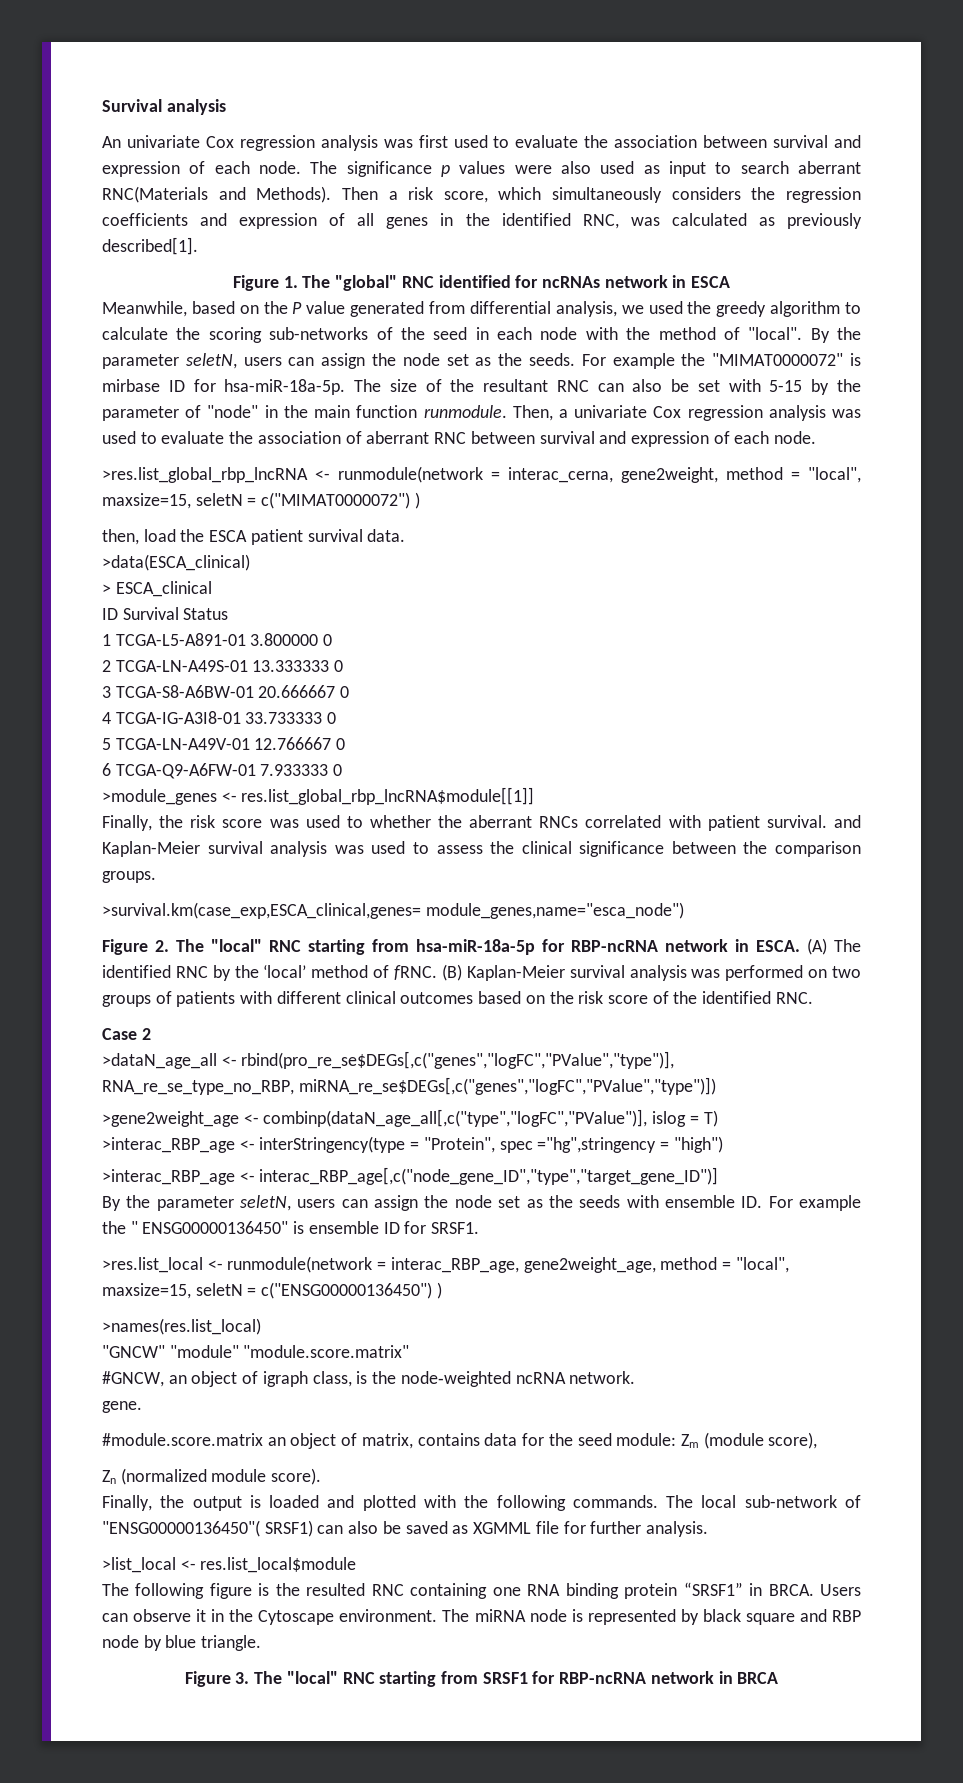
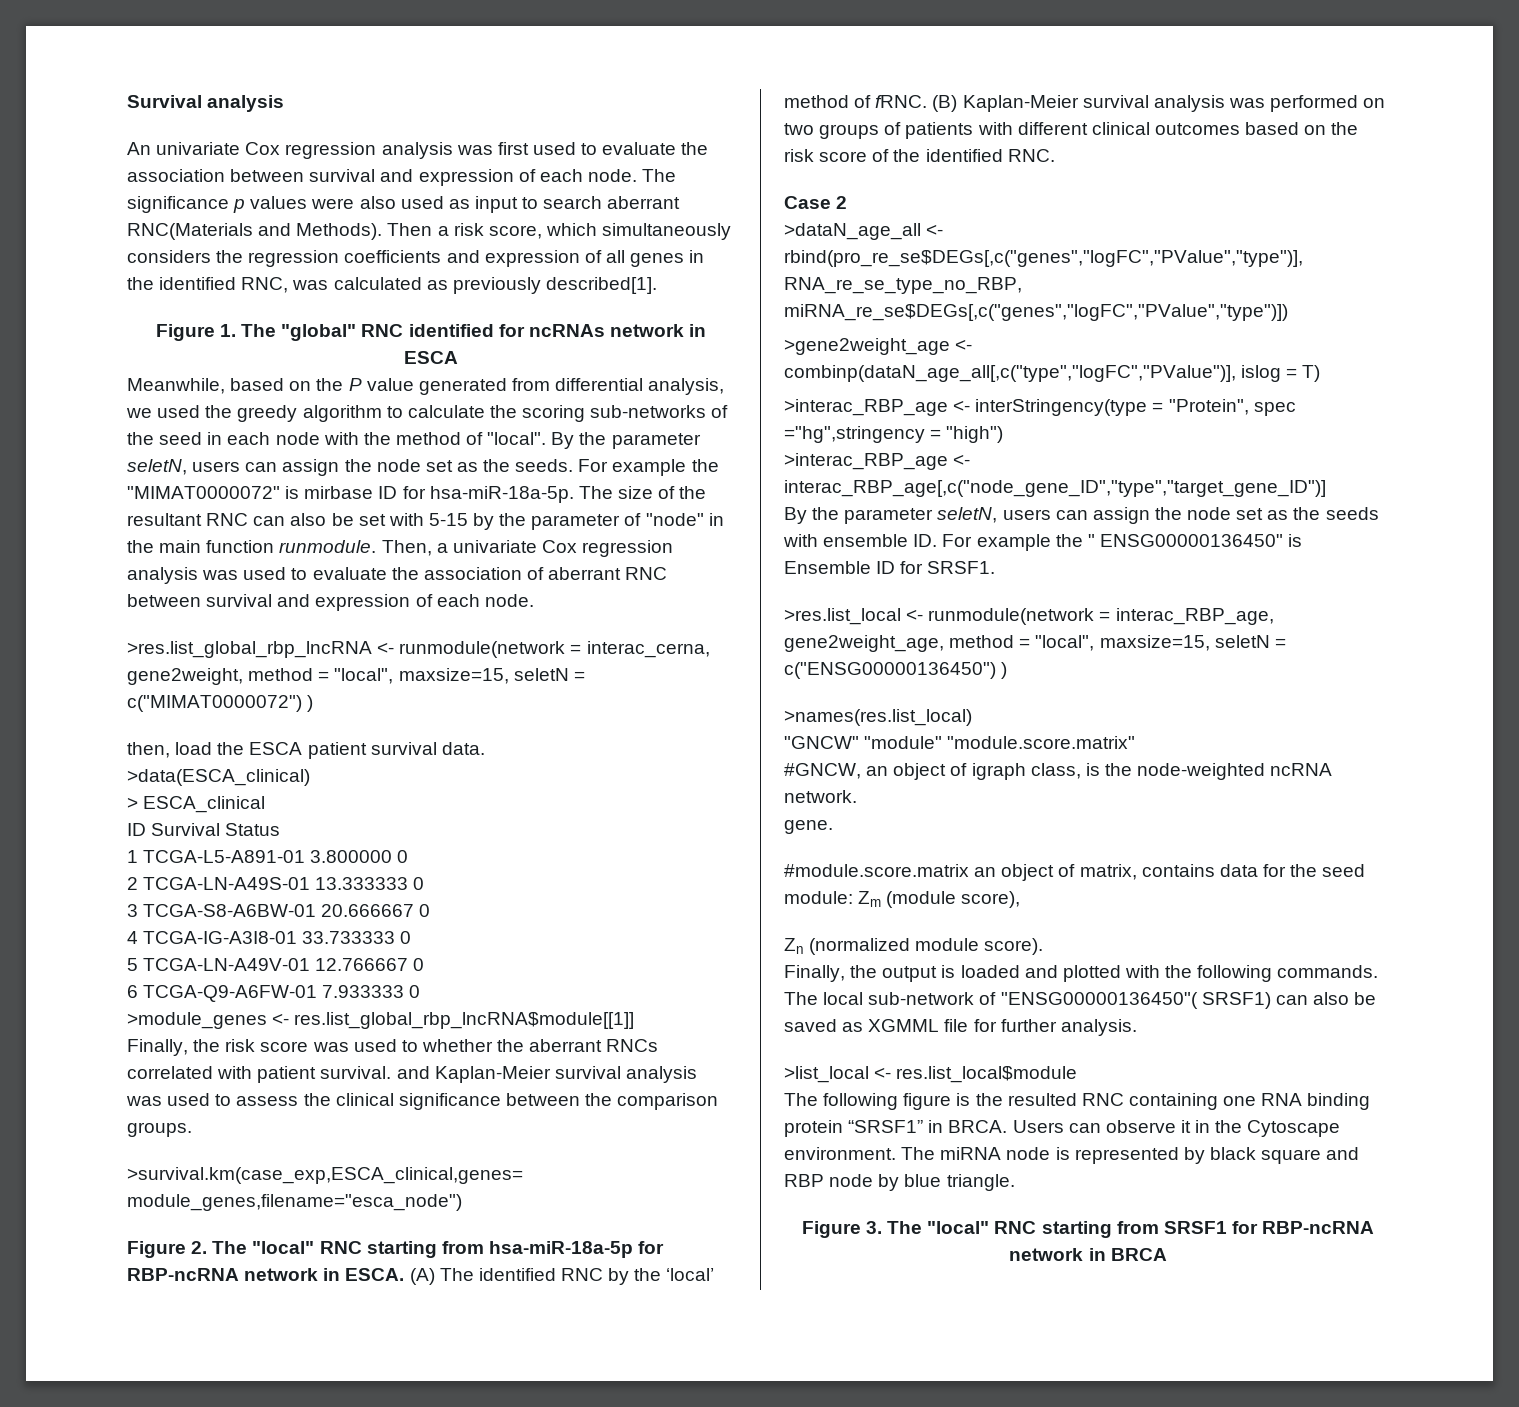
[425,902,684,919] module_genes,name="esca_node") -> [127,1194,462,1211] module_genes,filename="esca_node")
[308,1221,379,1234] ensemble -> [784,561,871,574] Ensemble

